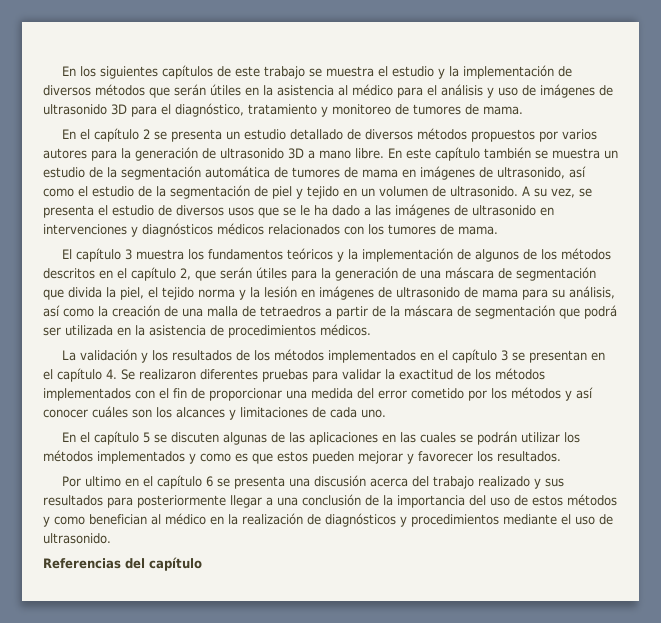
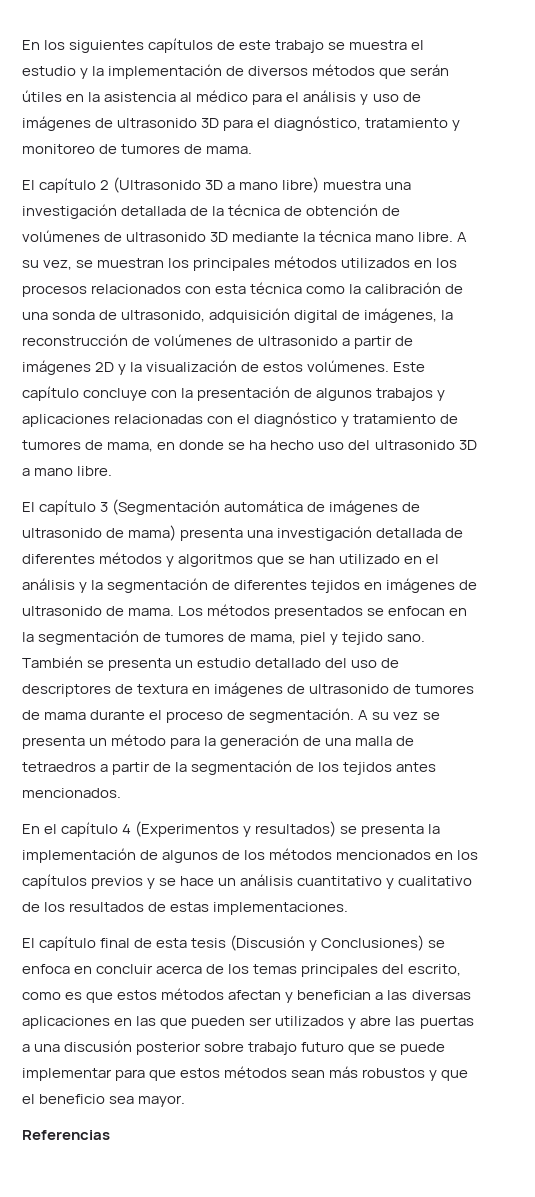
[61,128,150,142] En el capítulo 2 -> [22,177,412,193] [22,204,401,219] [22,230,468,242] [22,256,458,271] [22,282,464,297] [22,308,454,323] [22,334,414,349] [22,360,426,375] [22,386,446,401] [22,412,459,427] [22,440,477,452] [22,466,113,476] [22,499,421,515] [22,525,464,541] [22,552,440,567] [22,578,478,593] [22,604,468,619] [22,630,426,645] [22,656,83,668] El capítulo 2 (Ultrasonido 3D a mano libre) muestra una investigación detallada de la técnica de obtención de volúmenes de ultrasonido 3D mediante la técnica mano libre. A su vez, se muestran los principales métodos utilizados en los procesos relacionados con esta técnica como la calibración de una sonda de ultrasonido, adquisición digital de imágenes, la reconstrucción de volúmenes de ultrasonido a partir de imágenes 2D y la visualización de estos volúmenes. Este capítulo concluye con la presentación de algunos trabajos y aplicaciones relacionadas con el diagnóstico y tratamiento de tumores de mama, en donde se ha hecho uso del ultrasonido 3D a mano libre. // El capítulo 3 (Segmentación automática de imágenes de ultrasonido de mama) presenta una investigación detallada de diferentes métodos y algoritmos que se han utilizado en el análisis y la segmentación de diferentes tejidos en imágenes de ultrasonido de mama. Los métodos presentados se enfocan en la segmentación de tumores de mama, piel y tejido sano. También
[346,128,597,142] [43,147,618,161] [43,166,586,180] [43,185,592,199] [43,204,554,218] [43,223,498,237] [61,248,611,262] [43,267,596,281] [43,286,615,300] [43,305,160,317] de diversos métodos propuestos por varios autores para la generación de ultrasonido 3D a mano libre. En este capítulo también se muestra un estudio de la segmentación automática de tumores de mama en imágenes de ultrasonido, así como el estudio de la segmentación de piel y tejido en un volumen de ultrasonido. A su vez, se presenta el estudio de diversos usos que se le ha dado a las imágenes de ultrasonido en intervenciones y diagnósticos médicos relacionados con los tumores de mama. // El capítulo 3 muestra los fundamentos teóricos y la implementación de algunos de los métodos descritos en el capítulo 2, que serán útiles para la generación de una máscara de segmentación que divida la piel, el tejido norma y la lesión en imágenes de ultrasonido de mama para su análisis, así como la creación -> [325,658,400,668] [22,682,475,697] [22,708,440,723] [22,734,300,749] del uso de descriptores de textura en imágenes de ultrasonido de tumores de mama durante el proceso de segmentación. A su vez se presenta un método para la generación
[404,305,617,319] [43,324,371,338] [61,349,605,363] [43,368,545,382] [43,387,593,401] [43,406,386,420] [61,431,580,445] [43,450,561,464] [61,475,564,489] [43,494,617,508] [43,513,613,527] [43,533,111,544] máscara de segmentación que podrá ser utilizada en la asistencia de procedimientos médicos. // La validación y los resultados de los métodos implementados en el capítulo 3 se presentan en el capítulo 4. Se realizaron diferentes pruebas para validar la exactitud de los métodos implementados con el fin de proporcionar una medida del error cometido por los métodos y así conocer cuáles son los alcances y limitaciones de cada uno. // En el capítulo 5 se discuten algunas de las aplicaciones en las cuales se podrán utilizar los métodos implementados y como es que estos pueden mejorar y favorecer los resultados. // Por ultimo en el capítulo 6 se presenta una discusión acerca del trabajo realizado y sus resultados para posteriormente llegar a una conclusión de la importancia del uso de estos métodos y como benefician al médico en la realización de diagnósticos y procedimientos mediante el uso de ultrasonido. -> [191,760,437,775] [22,788,121,798] [22,821,441,837] [22,848,479,863] [22,874,473,889] [22,902,349,915] [22,935,446,951] [22,964,462,977] [22,988,471,1003] [22,1016,474,1029] [22,1040,446,1055] [22,1066,469,1081] [22,1094,186,1107] segmentación de los tejidos antes mencionados. // En el capítulo 4 (Experimentos y resultados) se presenta la implementación de algunos de los métodos mencionados en los capítulos previos y se hace un análisis cuantitativo y cualitativo de los resultados de estas implementaciones. // El capítulo final de esta tesis (Discusión y Conclusiones) se enfoca en concluir acerca de los temas principales del escrito, como es que estos métodos afectan y benefician a las diversas aplicaciones en las que pueden ser utilizados y abre las puertas a una discusión posterior sobre trabajo futuro que se puede implementar para que estos métodos sean más robustos y que el beneficio sea mayor.
[125,557,202,571] del capítulo -> (110, 1135) none

